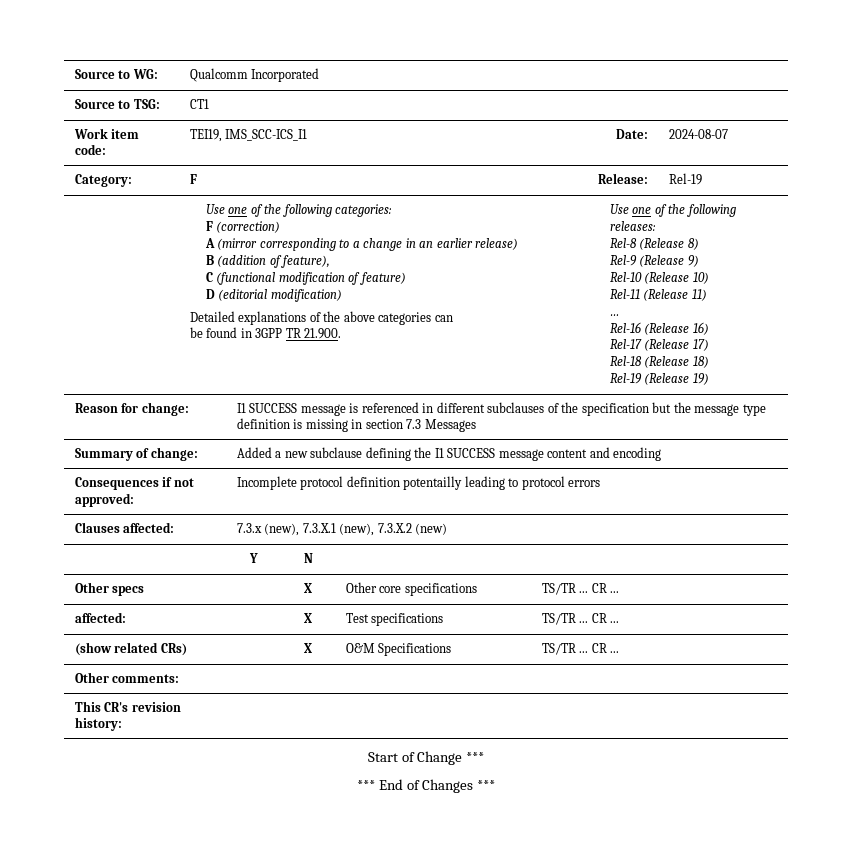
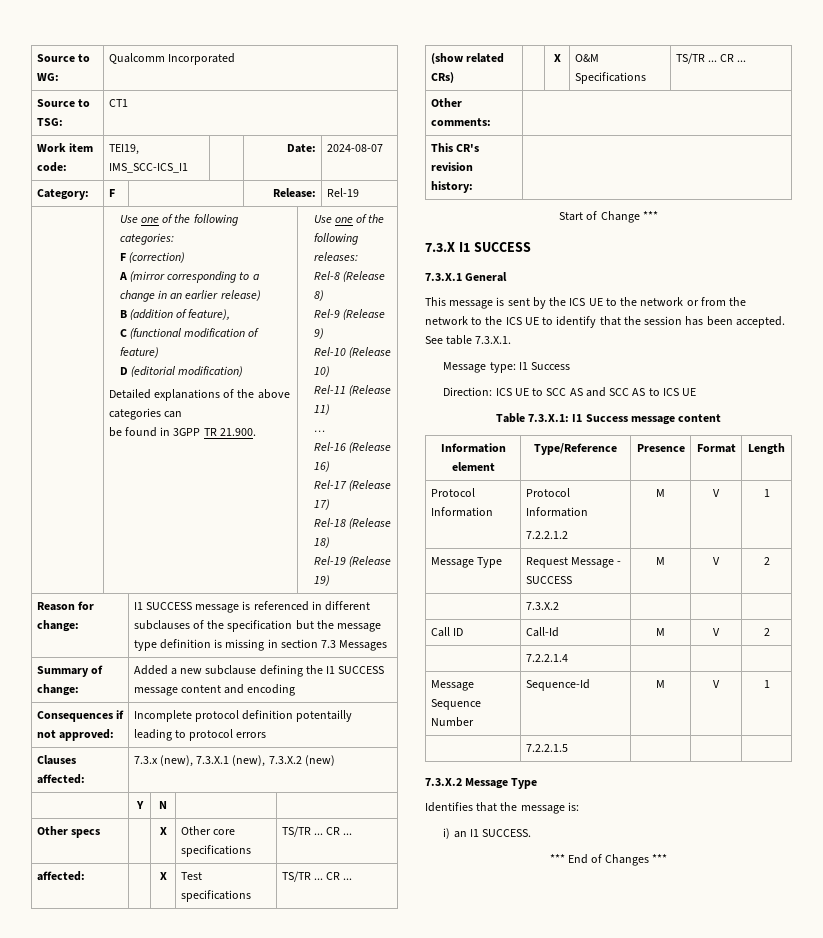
(485, 757) none -> [425,242,531,252] [425,272,508,282] [425,297,747,309] [425,316,785,328] [425,335,512,345] [443,362,571,373] [443,387,697,397] [495,413,722,425] [440,443,506,453] [451,462,495,471] [534,443,617,455] [636,444,685,452] [696,444,736,453] [748,443,785,455] [430,488,475,497] [430,507,493,517] [525,488,570,497] [525,507,588,517] [525,531,568,539] [656,489,665,497] [713,489,720,497] [763,489,770,497] [430,557,502,568] [525,557,622,568] [525,576,572,584] [656,557,665,565] [713,557,720,565] [763,557,770,565] [525,602,559,610] [430,627,463,637] [525,627,559,637] [656,628,665,636] [713,628,720,636] [763,628,770,636] [525,654,568,662] [430,680,474,691] [430,699,481,710] [430,717,474,727] [525,679,590,691] [656,680,665,688] [713,680,720,688] [763,680,770,688] [525,744,568,752] [425,778,538,789] [425,802,579,814] [443,828,532,839] // 7.3.X I1 SUCCESS // 7.3.X.1 General // This message is sent by the ICS UE to the network or from the network to the ICS UE to identify that the session has been accepted. See table 7.3.X.1. // Message type: I1 Success // Direction: ICS UE to SCC AS and SCC AS to ICS UE // Table 7.3.X.1: I1 Success message content // Information element | Type/Reference | Presence | Format | Length // Protocol Information | Protocol Information // 7.2.2.1.2 | M | V | 1 // Message Type | Request Message - SUCCESS | M | V | 2 // | 7.3.X.2 | | | // Call ID | Call-Id | M | V | 2 // | 7.2.2.1.4 | | | // Message Sequence Number | Sequence-Id | M | V | 1 // | 7.2.2.1.5 | | | // 7.3.X.2 Message Type // Identifies that the message is: // i) an I1 SUCCESS.

